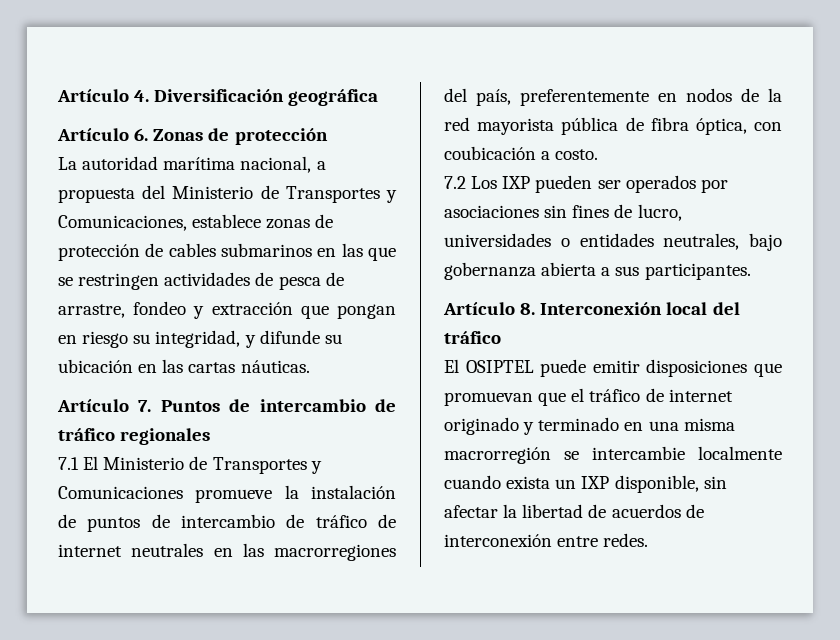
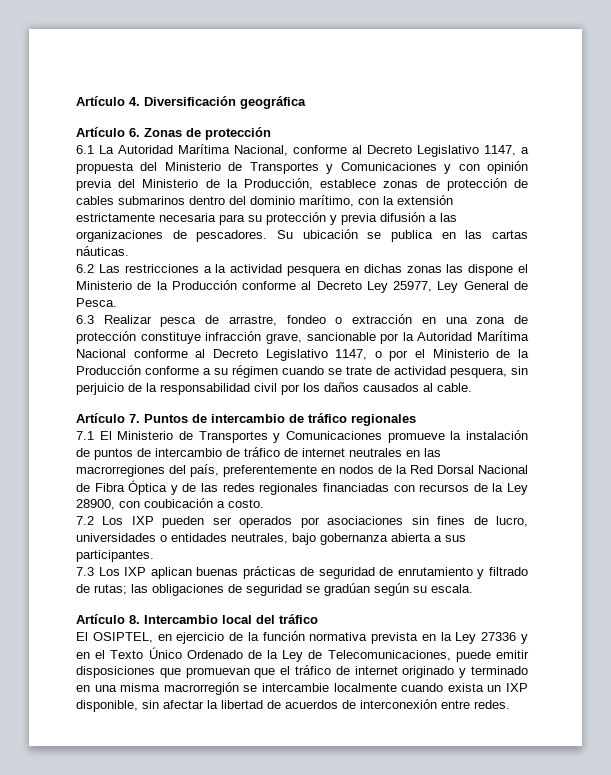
[58,156,312,173] La autoridad marítima nacional, -> [76,144,516,157] 6.1 La Autoridad Marítima Nacional, conforme al Decreto Legislativo 1147,
[58,215,187,231] Comunicaciones, -> [340,161,529,174] [76,178,313,191] Comunicaciones y con opinión previa del Ministerio de la Producción,
[317,243,396,261] [58,272,344,290] [58,301,397,319] [58,330,342,348] [58,359,310,373] en las que se restringen actividades de pesca de arrastre, fondeo y extracción que pongan en riesgo su integridad, y difunde su ubicación en las cartas náuticas. -> [189,195,453,207] [76,212,457,225] [76,229,528,242] [76,246,129,256] [76,264,528,276] [76,280,528,293] [76,298,117,307] [76,314,528,327] [76,331,529,344] [76,349,529,361] [76,365,528,378] [76,382,472,395] dentro del dominio marítimo, con la extensión estrictamente necesaria para su protección y previa difusión a las organizaciones de pescadores. Su ubicación se publica en las cartas náuticas. // 6.2 Las restricciones a la actividad pesquera en dichas zonas las dispone el Ministerio de la Producción conforme al Decreto Ley 25977, Ley General de Pesca. // 6.3 Realizar pesca de arrastre, fondeo o extracción en una zona de protección constituye infracción grave, sancionable por la Autoridad Marítima Nacional conforme al Decreto Legislativo 1147, o por el Ministerio de la Producción conforme a su régimen cuando se trate de actividad pesquera, sin perjuicio de la responsabilidad civil por los daños causados al cable.
[444,117,747,135] red mayorista pública de fibra óptica, -> [410,465,528,474] [76,480,529,495] [76,499,115,510] Red Dorsal Nacional de Fibra Óptica y de las redes regionales financiadas con recursos de la Ley 28900,
(751, 271) none -> [76,566,528,579] [76,583,473,596] // 7.3 Los IXP aplican buenas prácticas de seguridad de enrutamiento y filtrado de rutas; las obligaciones de seguridad se gradúan según su escala.
[540,302,663,315] Interconexión -> [144,615,218,624] Intercambio
[465,360,534,373] OSIPTEL -> [92,631,528,644] [76,647,451,662] OSIPTEL, en ejercicio de la función normativa prevista en la Ley 27336 y en el Texto Único Ordenado de la Ley de Telecomunicaciones,

